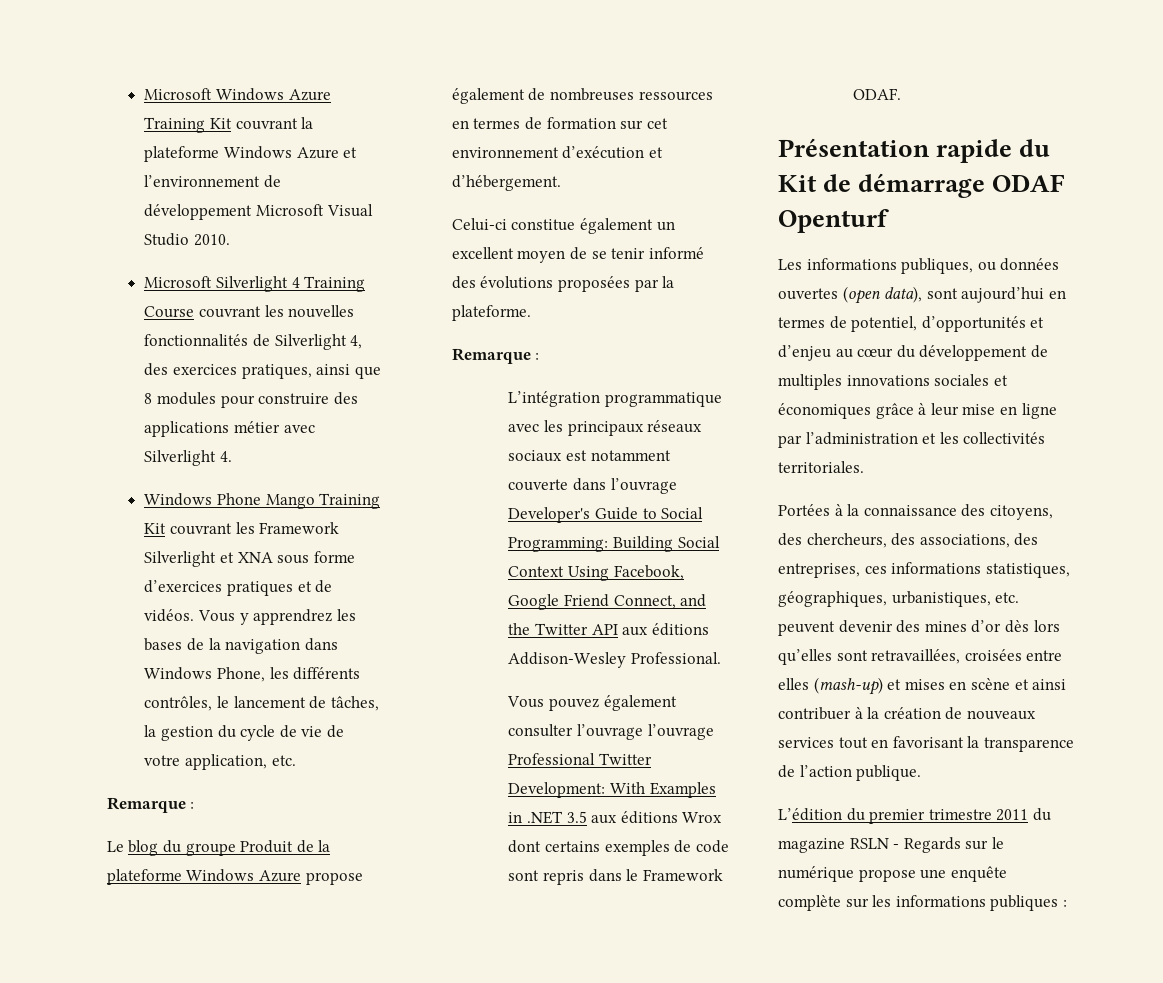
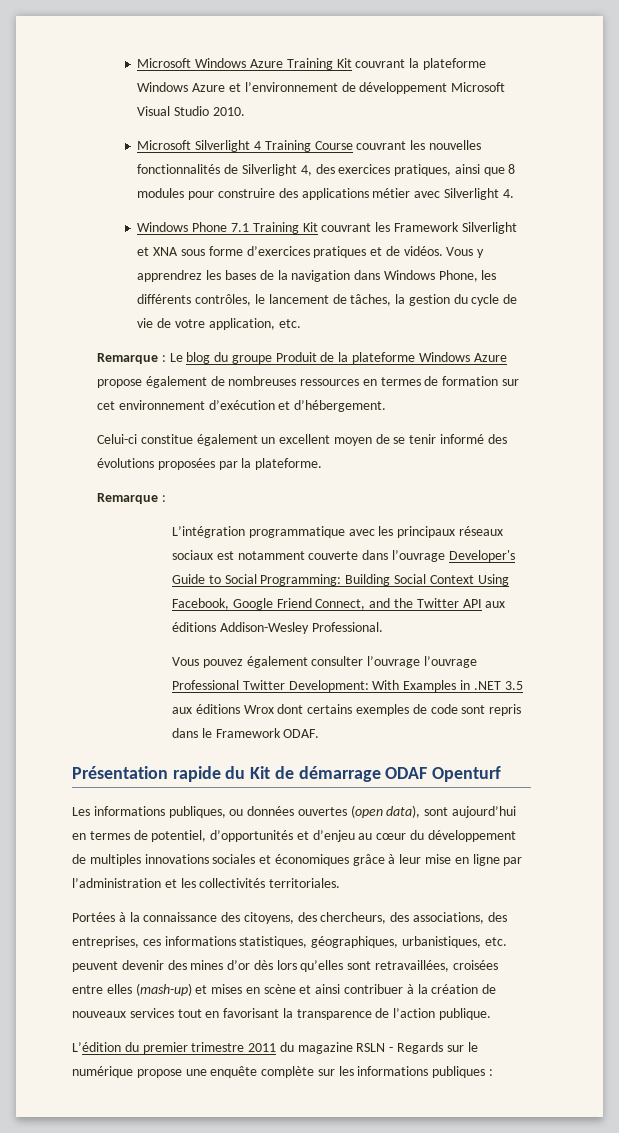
[265,494,315,509] Mango -> [231,223,250,232] 7.1
(195, 805) // -> (166, 358) none

